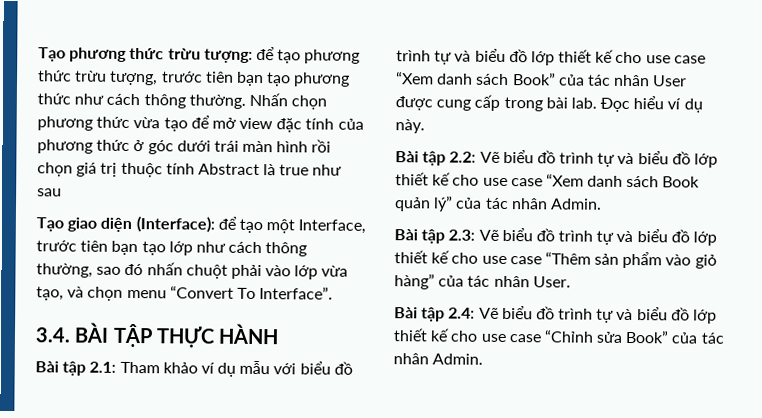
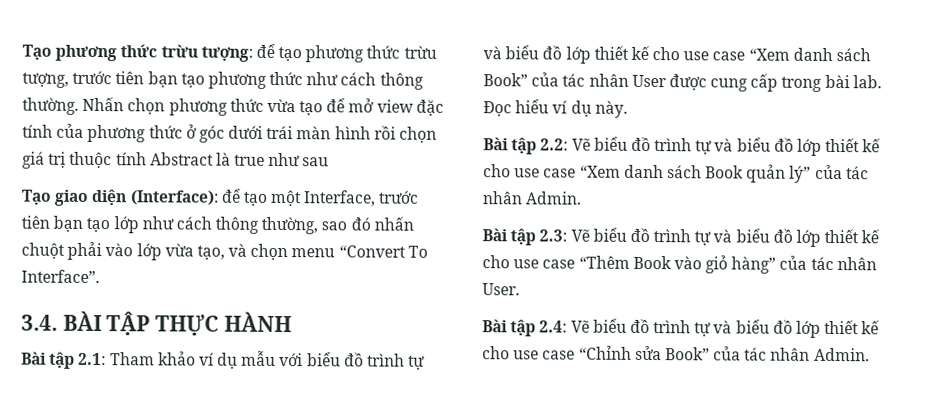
[594,251,663,269] sản phẩm -> [632,255,672,270] Book

